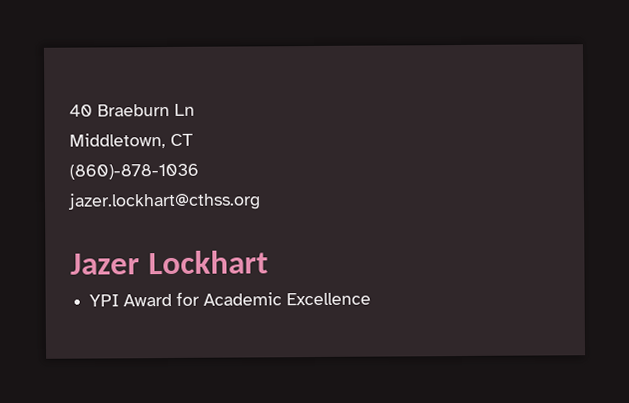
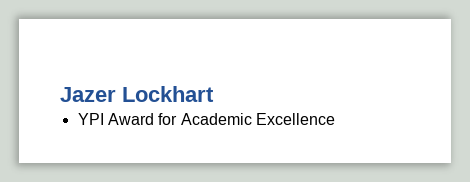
[69,103,195,117] [69,133,193,149] [69,163,199,180] [67,192,261,211] 40 Braeburn Ln // Middletown, CT // (860)-878-1036 // jazer.lockhart@cthss.org // -> (60, 94) none

